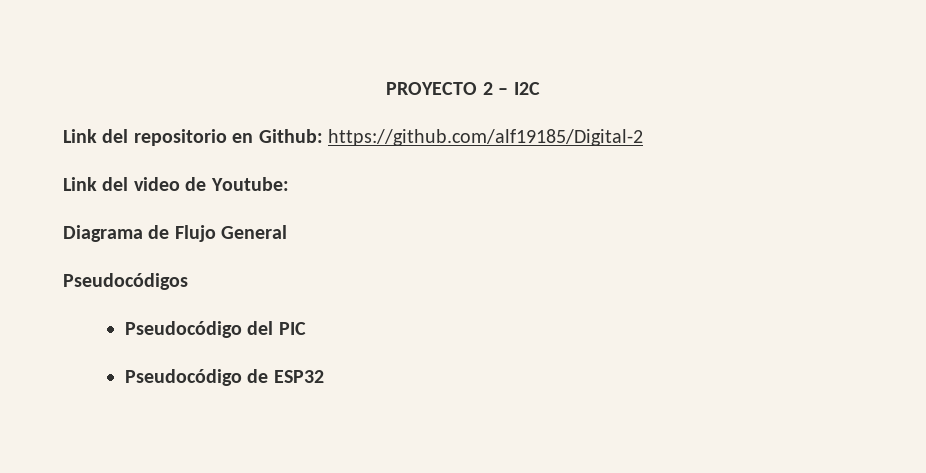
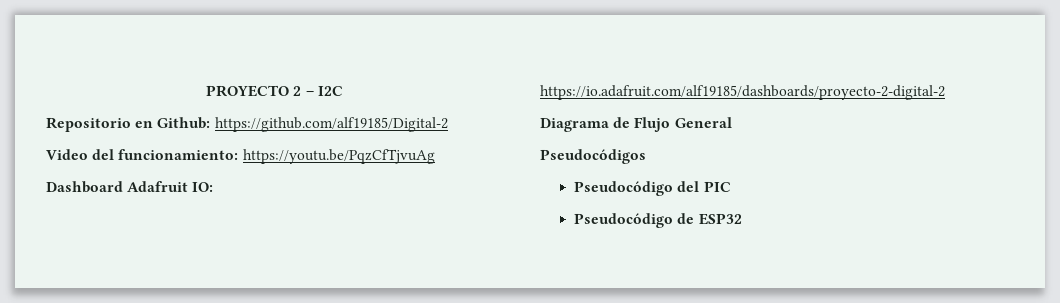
[63,129,227,146] Link del repositorio -> [46,117,131,132] Repositorio
[63,177,289,191] Link del video de Youtube: -> [46,149,435,164] [46,181,214,193] [540,85,945,100] Video del funcionamiento: https://youtu.be/PqzCfTjvuAg // Dashboard Adafruit IO: https://io.adafruit.com/alf19185/dashboards/proyecto-2-digital-2

